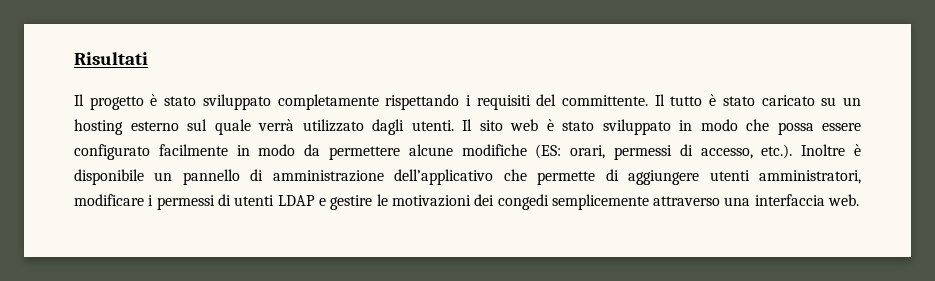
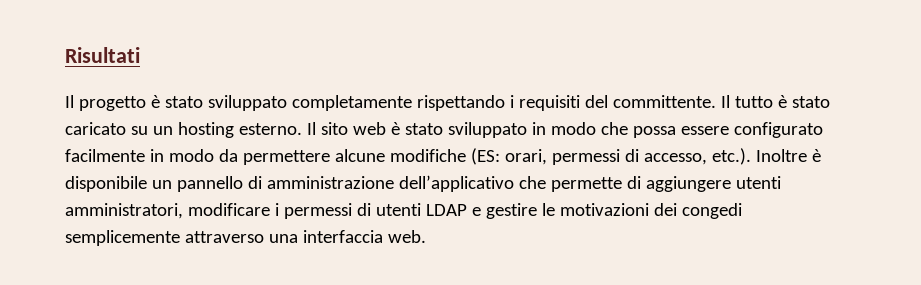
[130,119,454,135] esterno sul quale verrà utilizzato dagli utenti. -> [238,123,302,135] esterno.

